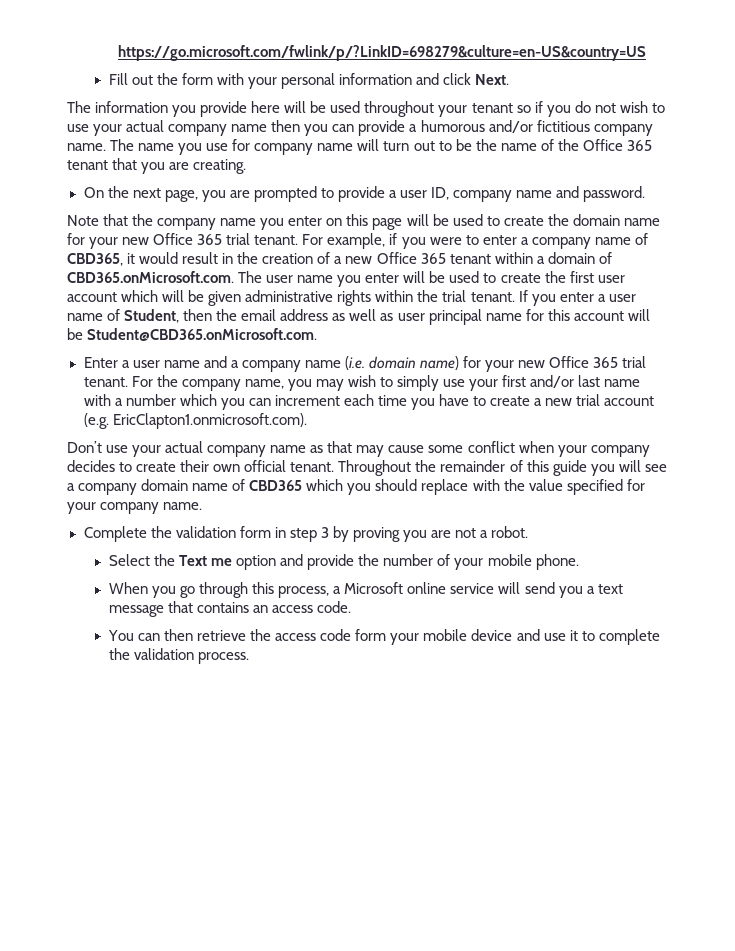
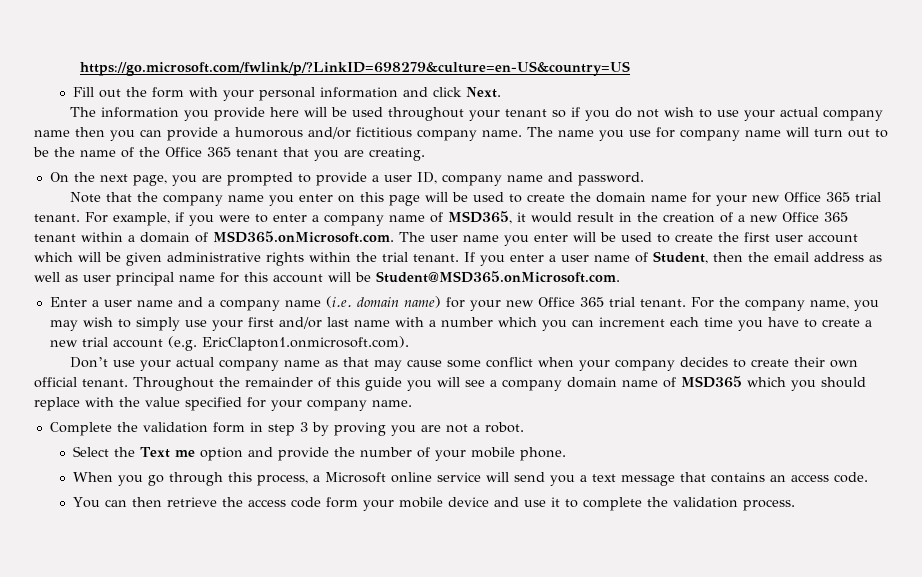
[67,253,123,266] CBD365, -> [448,211,512,224] MSD365,
[67,271,234,283] CBD365.onMicrosoft.com. -> [213,231,394,243] MSD365.onMicrosoft.com.
[87,328,318,341] Student@CBD365.onMicrosoft.com. -> [376,271,620,283] Student@MSD365.onMicrosoft.com.
[249,480,303,491] CBD365 -> [681,376,742,388] MSD365

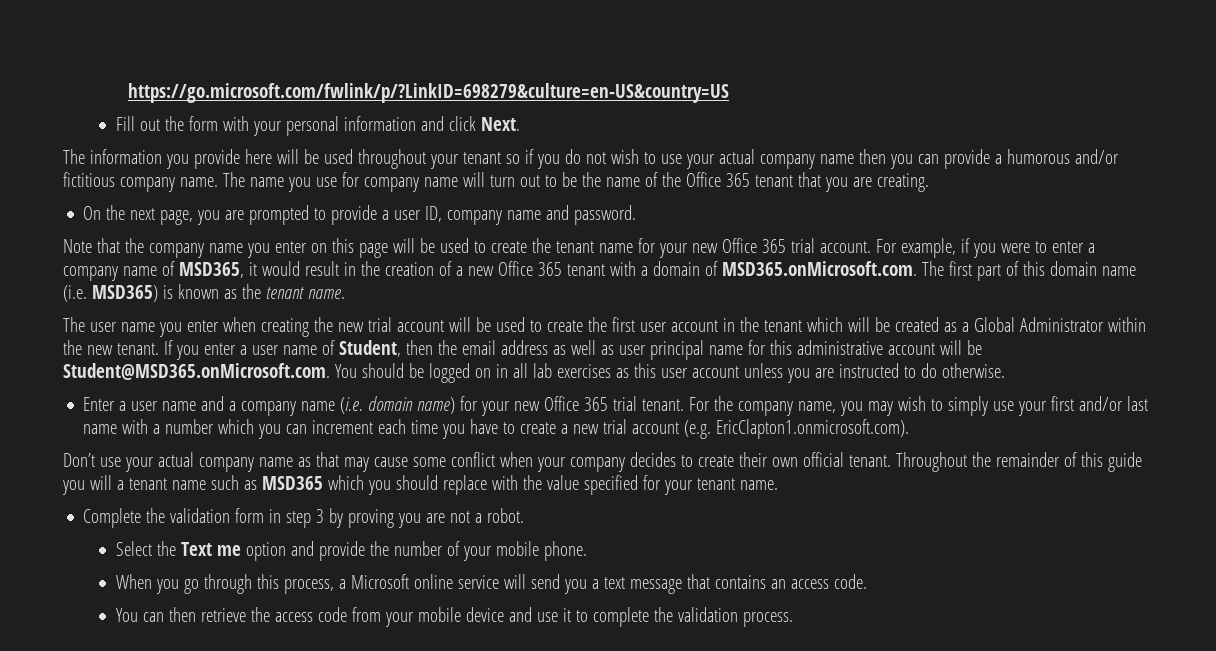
[595,192,646,203] domain -> [555,241,594,253] tenant
[34,214,80,222] tenant. -> [819,241,871,253] account.
[81,232,123,242] within -> [609,261,636,276] with
[430,234,568,246] user name you enter -> [948,261,1136,281] [63,284,345,302] [63,317,444,337] first part of this domain name (i.e. MSD365) is known as the tenant name. // The user name you enter when creating the new trial account
[34,252,304,266] which will be given administrative rights -> [722,317,1104,332] in the tenant which will be created as a Global Administrator
[382,252,408,262] trial -> [86,345,113,355] new
(268, 277) none -> [796,340,883,355] administrative
(620, 277) none -> [334,363,1005,383] You should be logged on in all lab exercises as this user account unless you are instructed to do otherwise.
[465,377,676,391] see a company domain name of -> [116,475,257,490] a tenant name such as
[307,399,367,411] company -> [696,478,735,490] tenant
[325,497,358,508] form -> [351,607,381,622] from

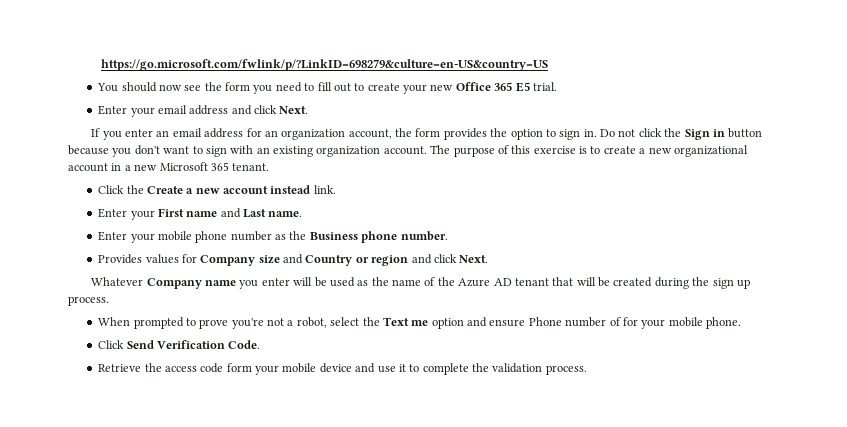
[116,116,520,136] [63,149,1119,169] [63,172,929,192] [83,205,637,225] [63,238,1095,258] [63,261,1136,281] [63,284,345,302] [63,317,1146,337] [63,340,982,360] [63,363,1005,383] [83,396,1149,416] [83,419,910,439] [63,452,1142,472] [62,475,778,495] [83,508,525,528] [116,541,153,556] Fill out the form with your personal information and click Next. // The information you provide here will be used throughout your tenant so if you do not wish to use your actual company name then you can provide a humorous and/or fictitious company name. The name you use for company name will turn out to be the name of the Office 365 tenant that you are creating. // On the next page, you are prompted to provide a user ID, company name and password. // Note that the company name you enter on this page will be used to create the tenant name for your new Office 365 trial account. For example, if you were to enter a company name of MSD365, it would result in the creation of a new Office 365 tenant with a domain of MSD365.onMicrosoft.com. The first part of this domain name (i.e. MSD365) is known as the tenant name. // The user name you enter when creating the new trial account will be used to create the first user account in the tenant which will be created as a Global Administrator within the new tenant. If you enter a user name of Student, then the email address as well as user principal name for this administrative account will be Student@MSD365.onMicrosoft.com. You should be logged on in all lab exercises as this user account unless you are instructed to do otherwise. // Enter a user name and a company name (i.e. domain name) for your new Office 365 trial tenant. For the company name, you may wish to simply use your first and/or last name with a number which you can increment each time you have to create a new trial account (e.g. EricClapton1.onmicrosoft.com). // Don’t use your actual company name as that may cause some conflict when your company decides to create their own official tenant. Throughout the remainder of this guide you will a tenant name such as MSD365 which you should replace with the value specified for your tenant name. // Complete the validation form in step 3 by proving you are not a robot. // Select -> [97,82,557,94] [98,105,309,117] [91,128,763,140] [68,145,748,157] [68,162,270,172] [98,185,336,194] [98,208,303,220] [98,231,448,243] [98,254,489,266] [91,277,750,289] [68,296,109,306] [98,317,360,329] You should now see the form you need to fill out to create your new Office 365 E5 trial. // Enter your email address and click Next. // If you enter an email address for an organization account, the form provides the option to sign in. Do not click the Sign in button because you don't want to sign with an existing organization account. The purpose of this exercise is to create a new organizational account in a new Microsoft 365 tenant. // Click the Create a new account instead link. // Enter your First name and Last name. // Enter your mobile phone number as the Business phone number. // Provides values for Company size and Country or region and click Next. // Whatever Company name you enter will be used as the name of the Azure AD tenant that will be created during the sign up process. // When prompted to prove you're not a robot, select
[318,541,389,561] provide the -> [489,317,562,327] ensure Phone
(460, 548) none -> [622,317,638,326] for
[116,574,867,594] [116,607,246,622] When you go through this process, a Microsoft online service will send you a text message that contains an access code. // You can then retrieve -> [98,340,261,349] [98,364,142,372] Click Send Verification Code. // Retrieve
[351,607,381,622] from -> [226,363,252,372] form

